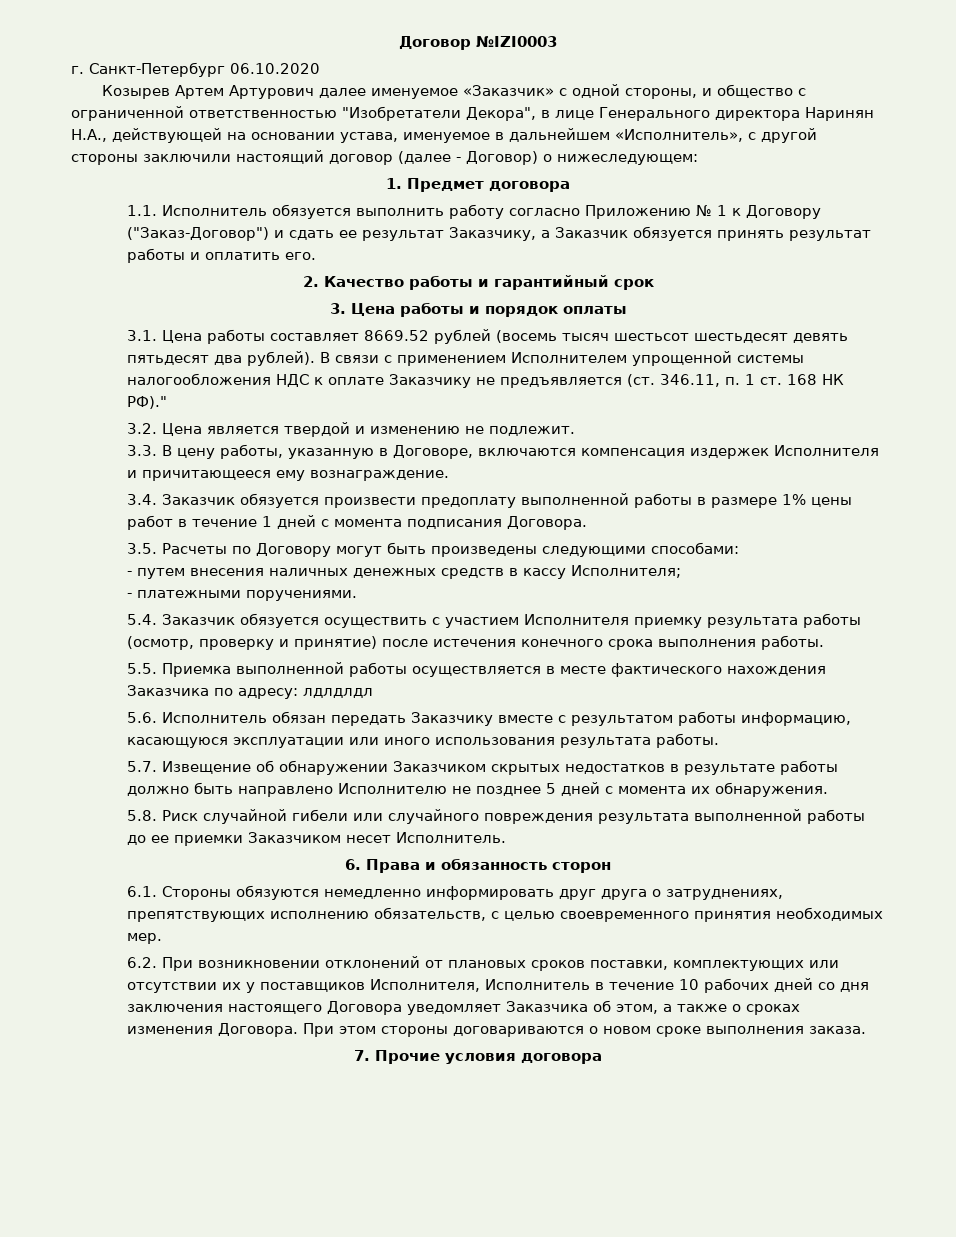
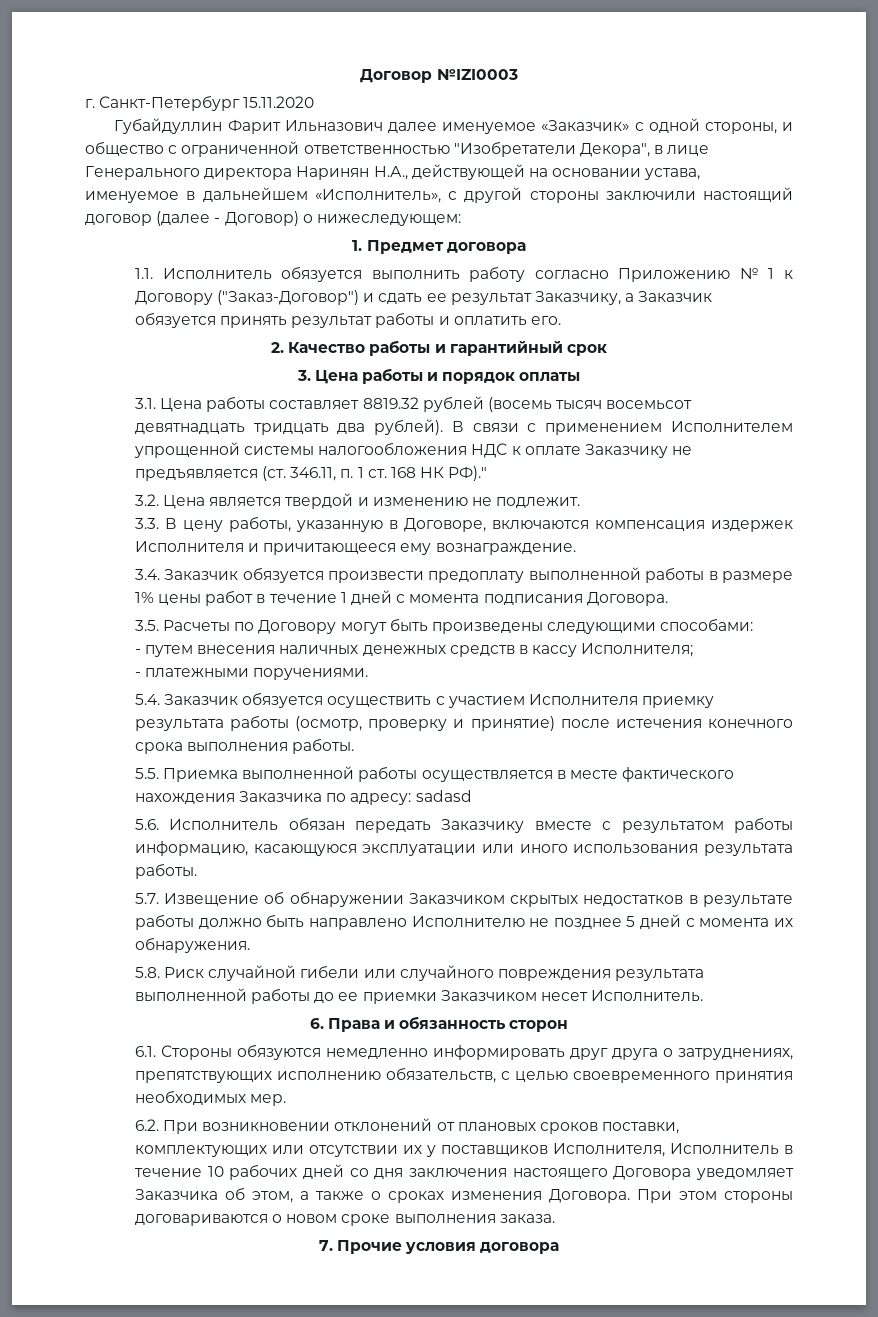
[230,63,320,74] [102,85,315,99] 06.10.2020 // Козырев Артем Артурович -> [243,96,315,108] [114,118,383,134] 15.11.2020 // Губайдуллин Фарит Ильназович
[363,330,429,341] 8669.52 -> [362,397,419,409] 8819.32
[613,333,848,343] [126,355,209,365] шестьсот шестьдесят девять пятьдесят -> [606,400,693,410] [134,423,329,435] восемьсот девятнадцать тридцать
[302,688,373,698] лдлдлдл -> [415,790,472,802] sadasd

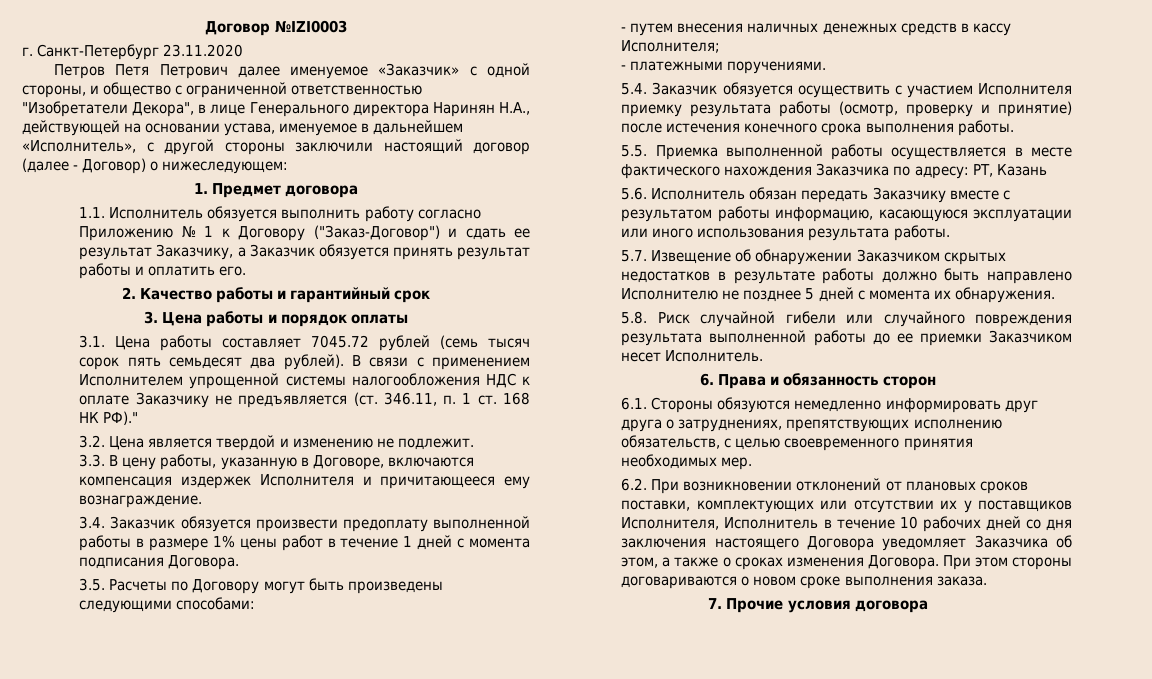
[243,96,315,108] [114,118,383,134] 15.11.2020 // Губайдуллин Фарит Ильназович -> [163,44,244,57] [53,64,228,79] 23.11.2020 // Петров Петя Петрович
[362,396,693,412] [134,423,329,435] 8819.32 рублей (восемь тысяч восемьсот девятнадцать тридцать -> [311,335,531,351] [79,357,243,370] 7045.72 рублей (семь тысяч сорок пять семьдесят
[415,790,472,802] sadasd -> [972,164,1047,177] РТ, Казань

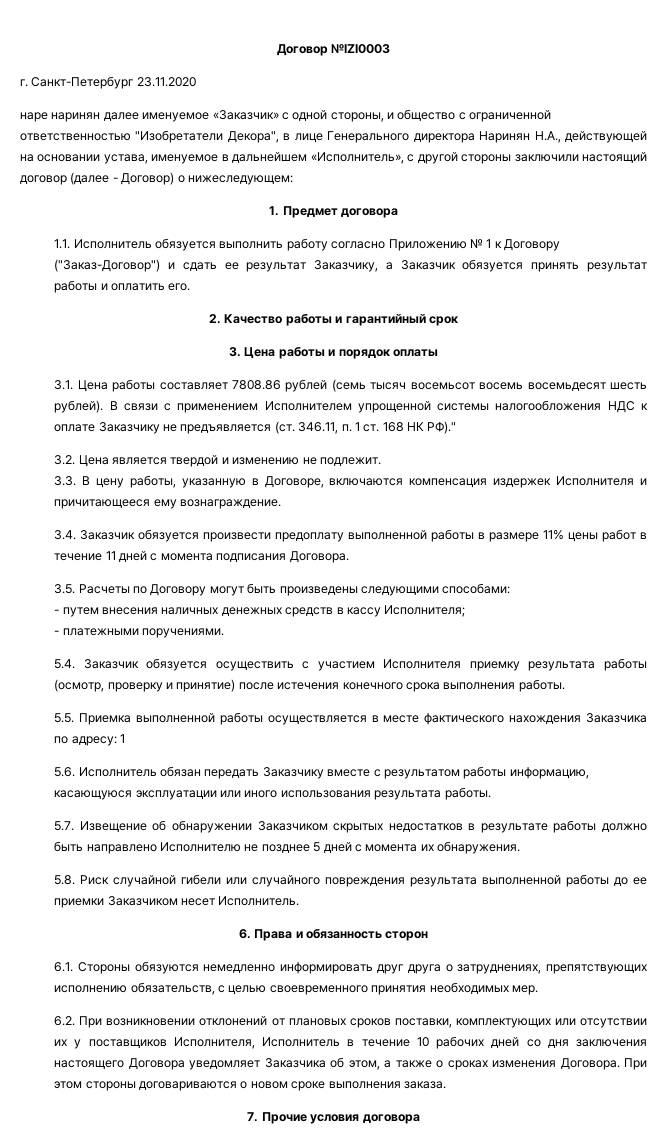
[53,64,228,79] Петров Петя Петрович -> [20,112,101,122] наре наринян
[311,335,370,348] 7045.72 -> [231,380,281,390] 7808.86
[79,357,276,370] сорок пять семьдесят два -> [410,382,647,391] восемьсот восемь восемьдесят шесть
[212,535,235,548] 1% -> [543,530,565,540] 11%
[403,536,413,547] 1 -> [105,551,116,560] 11
[972,164,1047,177] РТ, Казань -> [120,734,126,743] 1

